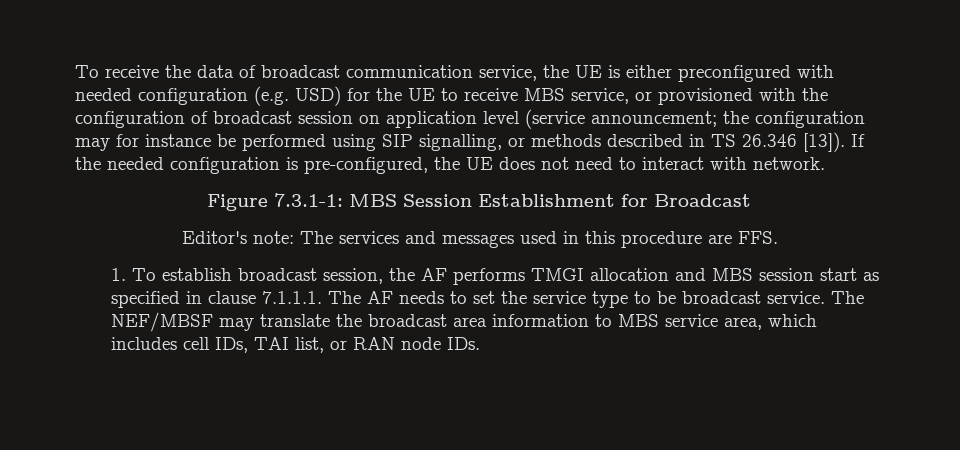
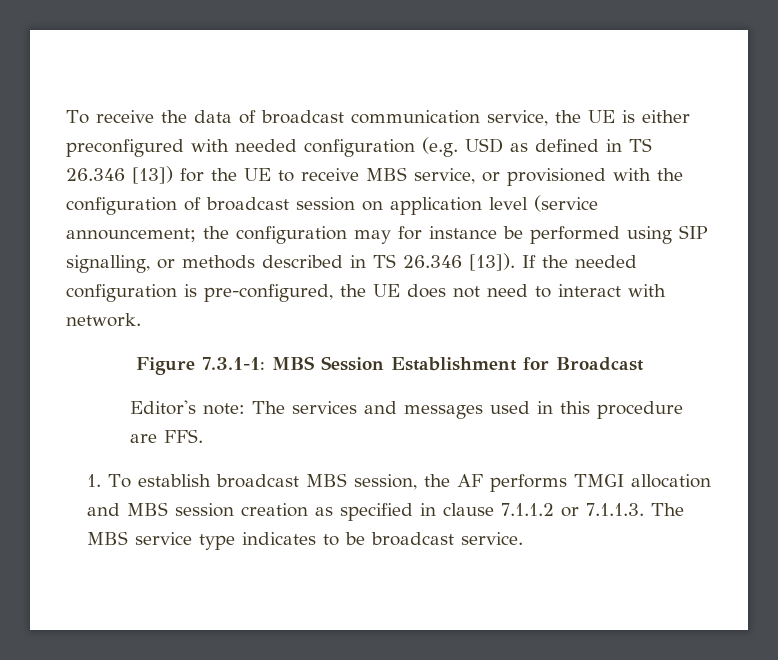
[295,86,341,106] USD) -> [465,138,652,153] [66,166,173,184] USD as defined in TS 26.346 [13])
(317, 274) none -> [306,473,348,487] MBS
[819,268,857,281] start -> [241,503,309,517] creation
[261,291,527,304] 7.1.1.1. The AF needs to set the -> [501,503,685,517] [87,531,129,545] 7.1.1.2 or 7.1.1.3. The MBS
(628, 299) none -> [242,532,317,545] indicates
[830,291,864,304] [110,312,817,332] [110,337,480,353] The NEF/MBSF may translate the broadcast area information to MBS service area, which includes cell IDs, TAI list, or RAN node IDs. -> (524, 538) none

